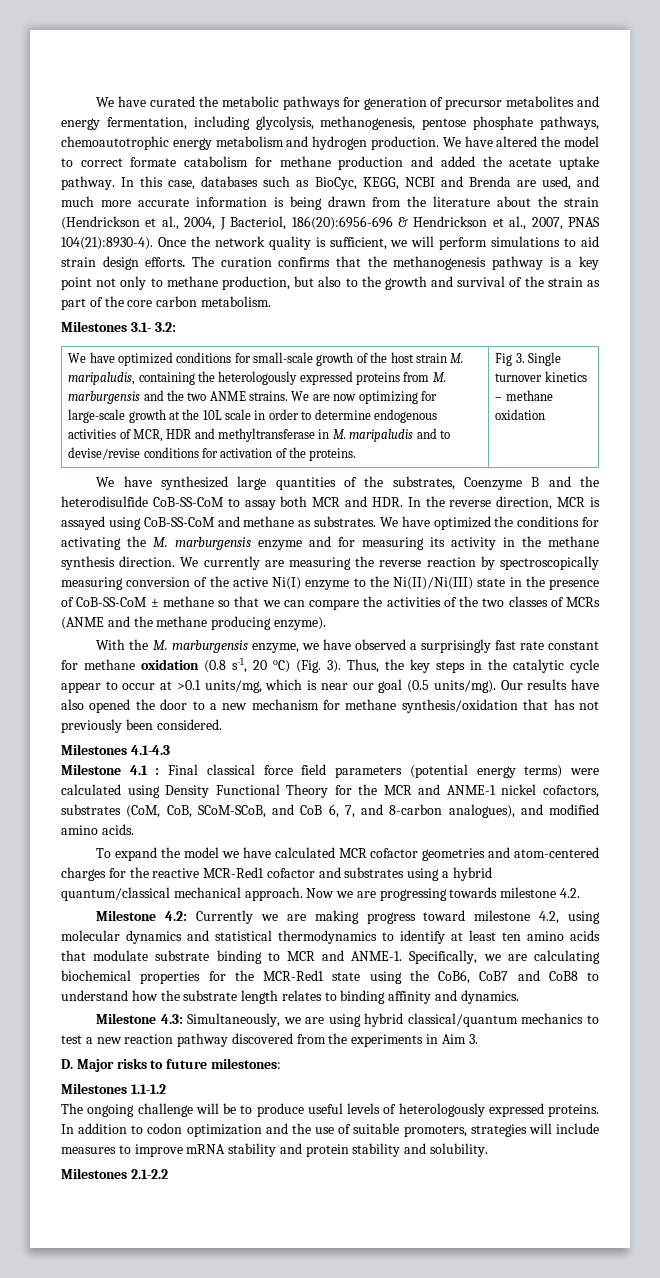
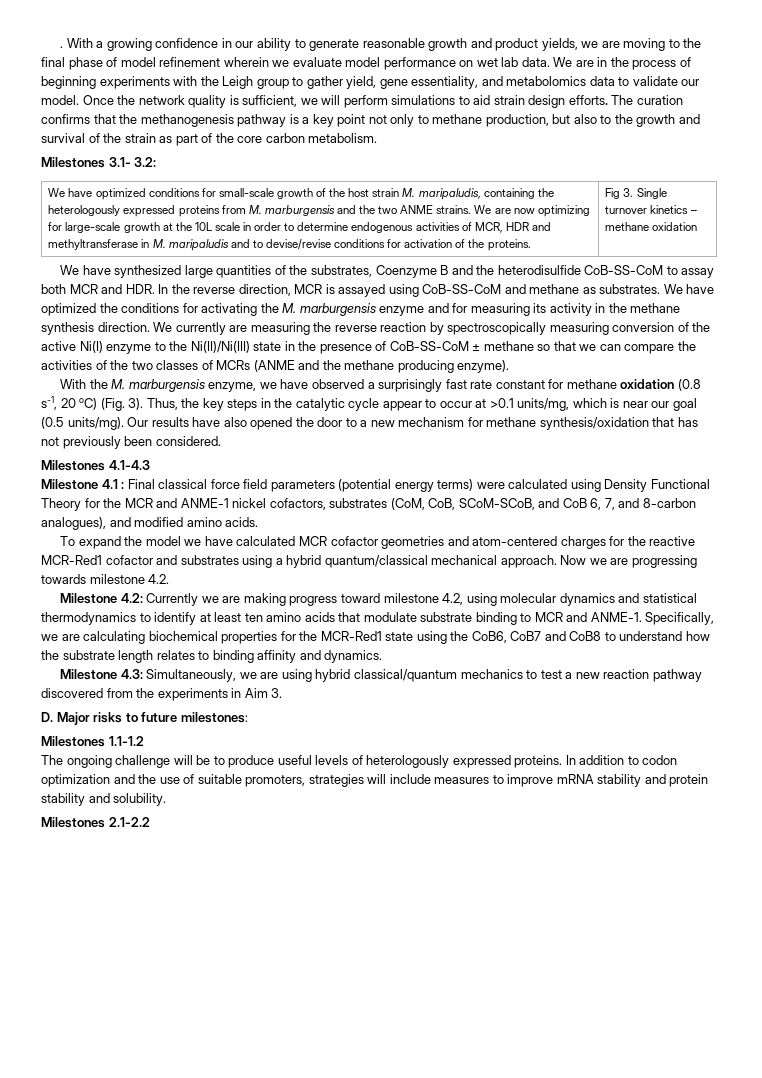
[96,96,599,110] [61,116,599,130] [61,136,600,150] [61,156,600,170] [61,176,599,190] [61,196,600,210] [61,216,601,230] [61,237,153,250] We have curated the metabolic pathways for generation of precursor metabolites and energy fermentation, including glycolysis, methanogenesis, pentose phosphate pathways, chemoautotrophic energy metabolism and hydrogen production. We have altered the model to correct formate catabolism for methane production and added the acetate uptake pathway. In this case, databases such as BioCyc, KEGG, NCBI and Brenda are used, and much more accurate information is being drawn from the literature about the strain (Hendrickson et al., 2004, J Bacteriol, 186(20):6956-696 & Hendrickson et al., 2007, PNAS 104(21):8930-4). -> [60,38,702,51] [41,57,691,70] [41,76,700,89] [41,95,79,105] . With a growing confidence in our ability to generate reasonable growth and product yields, we are moving to the final phase of model refinement wherein we evaluate model performance on wet lab data. We are in the process of beginning experiments with the Leigh group to gather yield, gene essentiality, and metabolomics data to validate our model.

